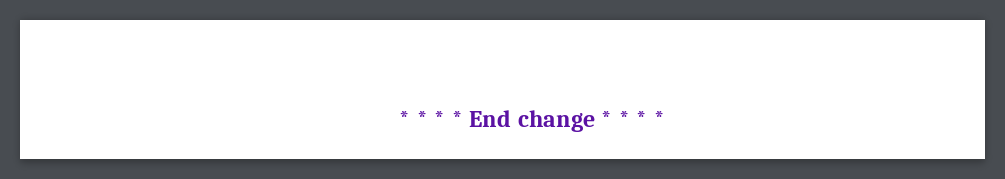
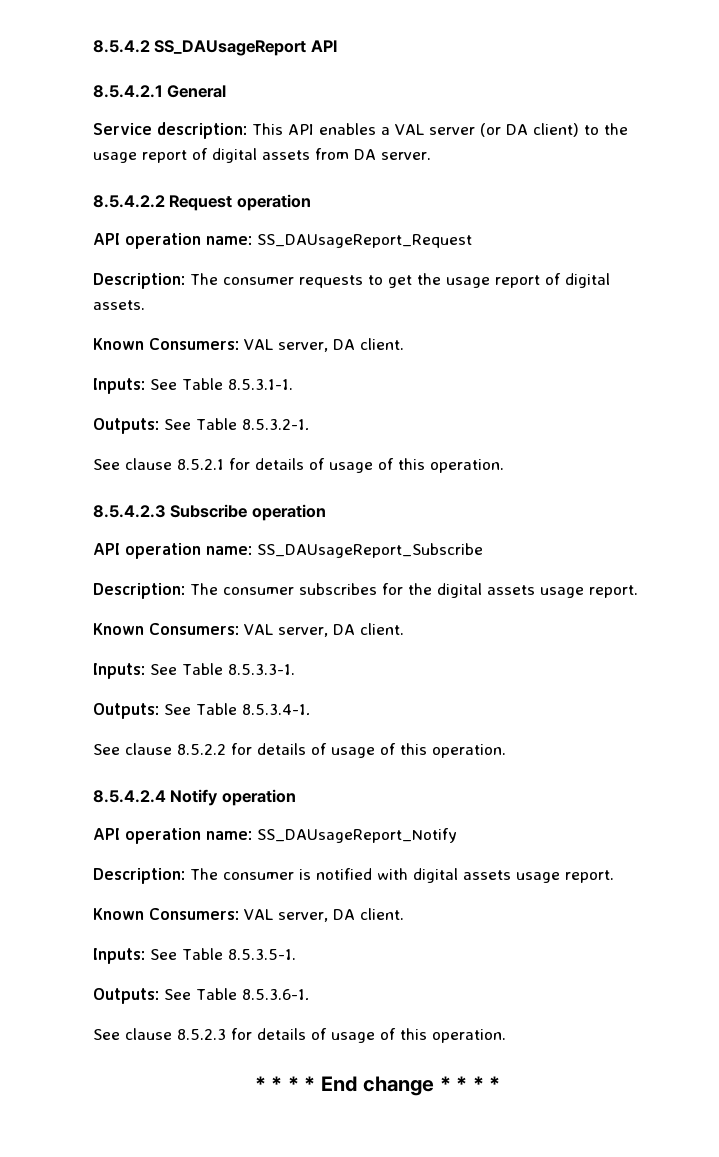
(399, 119) none -> [93,40,337,56] [93,85,227,98] [93,122,628,139] [93,148,431,163] [93,194,311,211] [93,233,472,249] [93,273,610,289] [93,300,145,310] [93,338,404,352] [93,378,293,394] [93,418,309,434] [93,458,504,473] [93,504,326,521] [93,543,483,559] [93,583,638,599] [93,623,404,637] [93,663,295,679] [93,703,310,719] [93,743,506,758] [93,789,296,806] [93,828,457,844] [93,868,614,884] [93,908,404,922] [93,948,296,964] [93,988,309,1004] [93,1028,506,1043] 8.5.4.2 SS_DAUsageReport API // 8.5.4.2.1 General // Service description: This API enables a VAL server (or DA client) to the usage report of digital assets from DA server. // 8.5.4.2.2 Request operation // API operation name: SS_DAUsageReport_Request // Description: The consumer requests to get the usage report of digital assets. // Known Consumers: VAL server, DA client. // Inputs: See Table 8.5.3.1-1. // Outputs: See Table 8.5.3.2-1. // See clause 8.5.2.1 for details of usage of this operation. // 8.5.4.2.3 Subscribe operation // API operation name: SS_DAUsageReport_Subscribe // Description: The consumer subscribes for the digital assets usage report. // Known Consumers: VAL server, DA client. // Inputs: See Table 8.5.3.3-1. // Outputs: See Table 8.5.3.4-1. // See clause 8.5.2.2 for details of usage of this operation. // 8.5.4.2.4 Notify operation // API operation name: SS_DAUsageReport_Notify // Description: The consumer is notified with digital assets usage report. // Known Consumers: VAL server, DA client. // Inputs: See Table 8.5.3.5-1. // Outputs: See Table 8.5.3.6-1. // See clause 8.5.2.3 for details of usage of this operation. //

